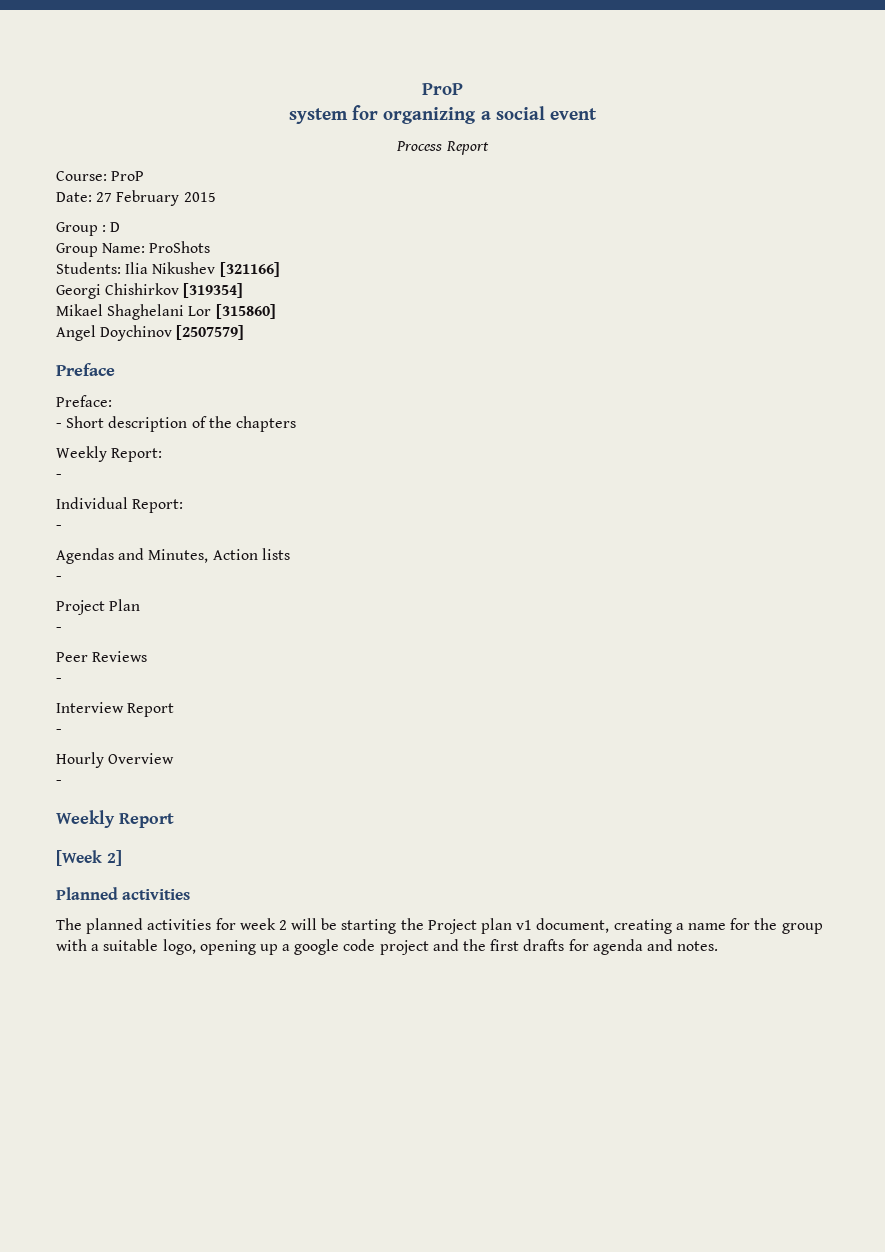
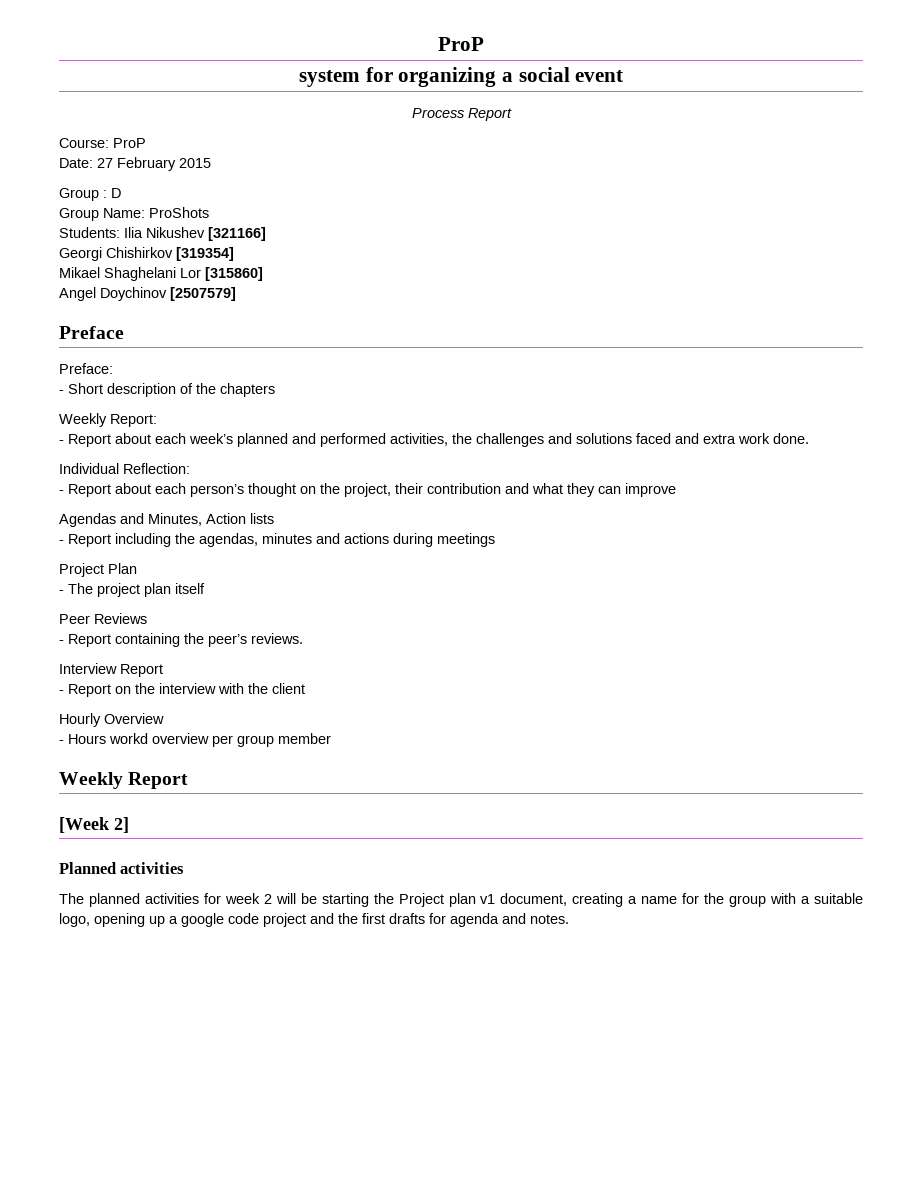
(62, 476) none -> [68,433,809,447] Report about each week’s planned and performed activities, the challenges and solutions faced and extra work done.
[132,499,184,513] [56,525,62,530] Report: // - -> [123,463,190,474] [59,483,676,497] Reflection: // - Report about each person’s thought on the project, their contribution and what they can improve
(62, 578) none -> [68,533,495,547] Report including the agendas, minutes and actions during meetings
(62, 629) none -> [68,583,205,597] The project plan itself
[56,702,175,717] [56,729,62,734] [56,752,175,768] [56,780,62,785] // Interview Report // - // Hourly Overview // - -> [68,633,303,647] [59,663,163,677] [59,683,305,697] [59,713,164,727] [59,733,331,747] Report containing the peer’s reviews. // Interview Report // - Report on the interview with the client // Hourly Overview // - Hours workd overview per group member

